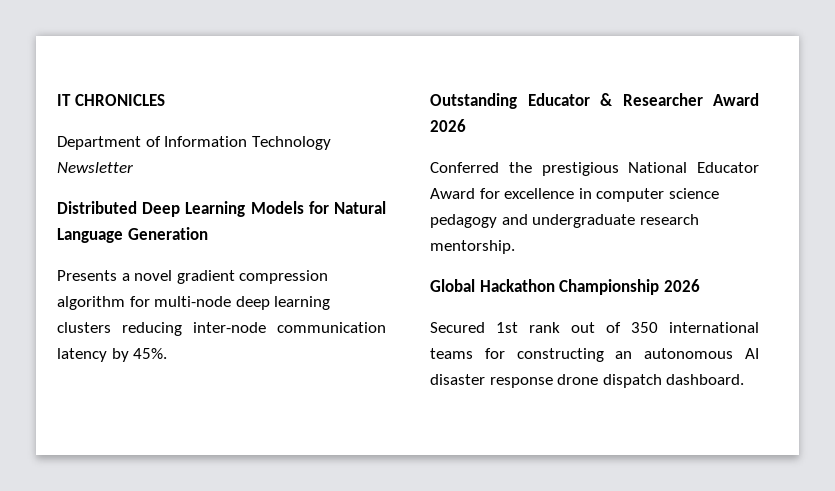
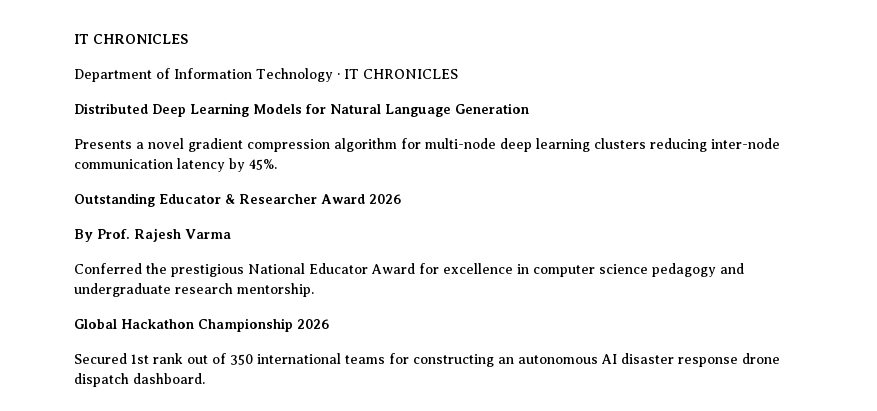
[57,162,133,173] Newsletter -> [336,69,458,79] · IT CHRONICLES
(466, 125) none -> [74,228,231,242] // By Prof. Rajesh Varma

